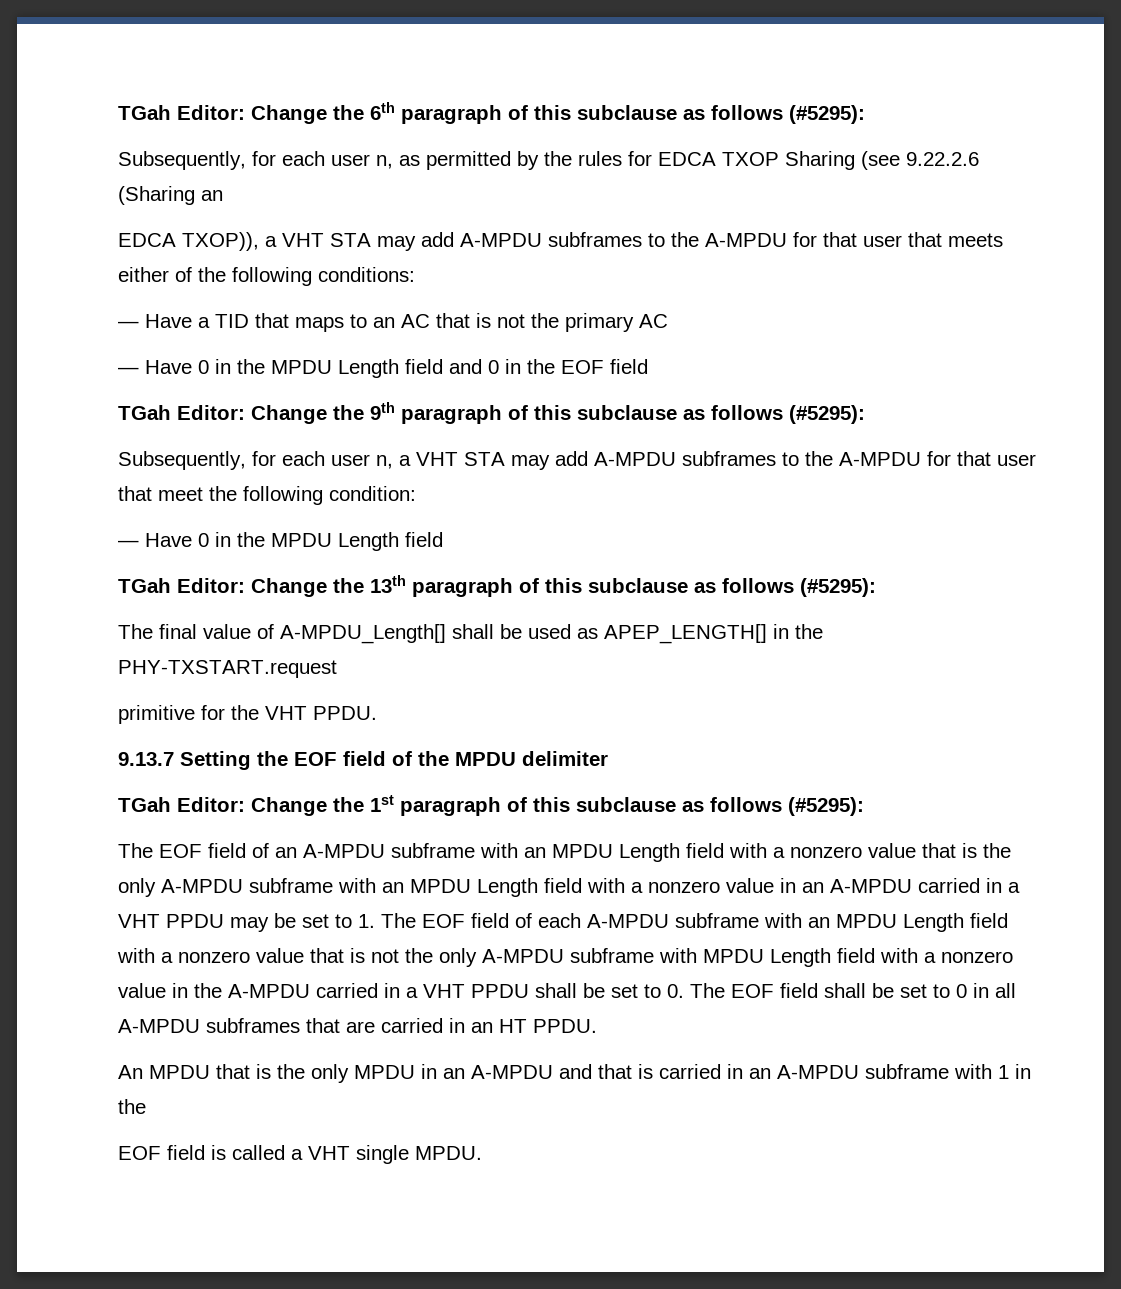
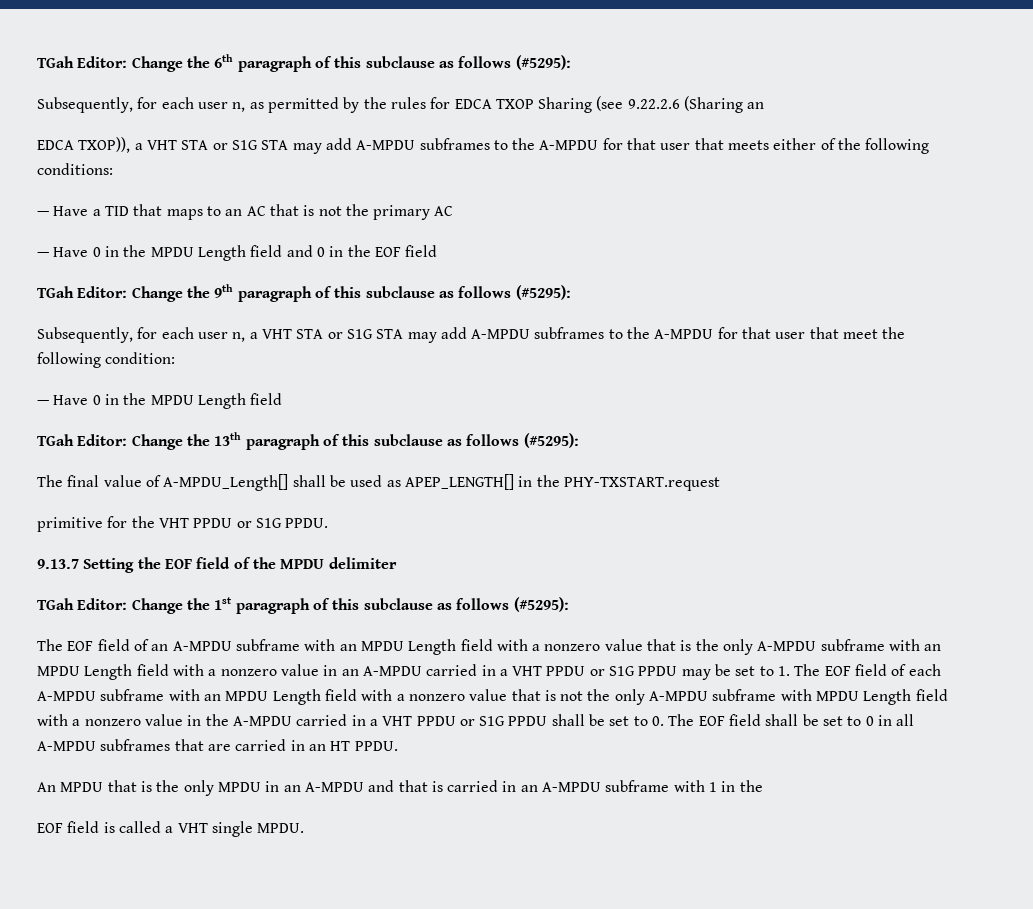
(371, 240) none -> [212,140,289,150] or S1G STA
(505, 459) none -> [327,329,404,339] or S1G STA
(307, 713) none -> [193,518,282,528] PPDU or S1G
(224, 921) none -> [589,666,678,676] or S1G PPDU
(529, 991) none -> [459,716,548,726] or S1G PPDU

